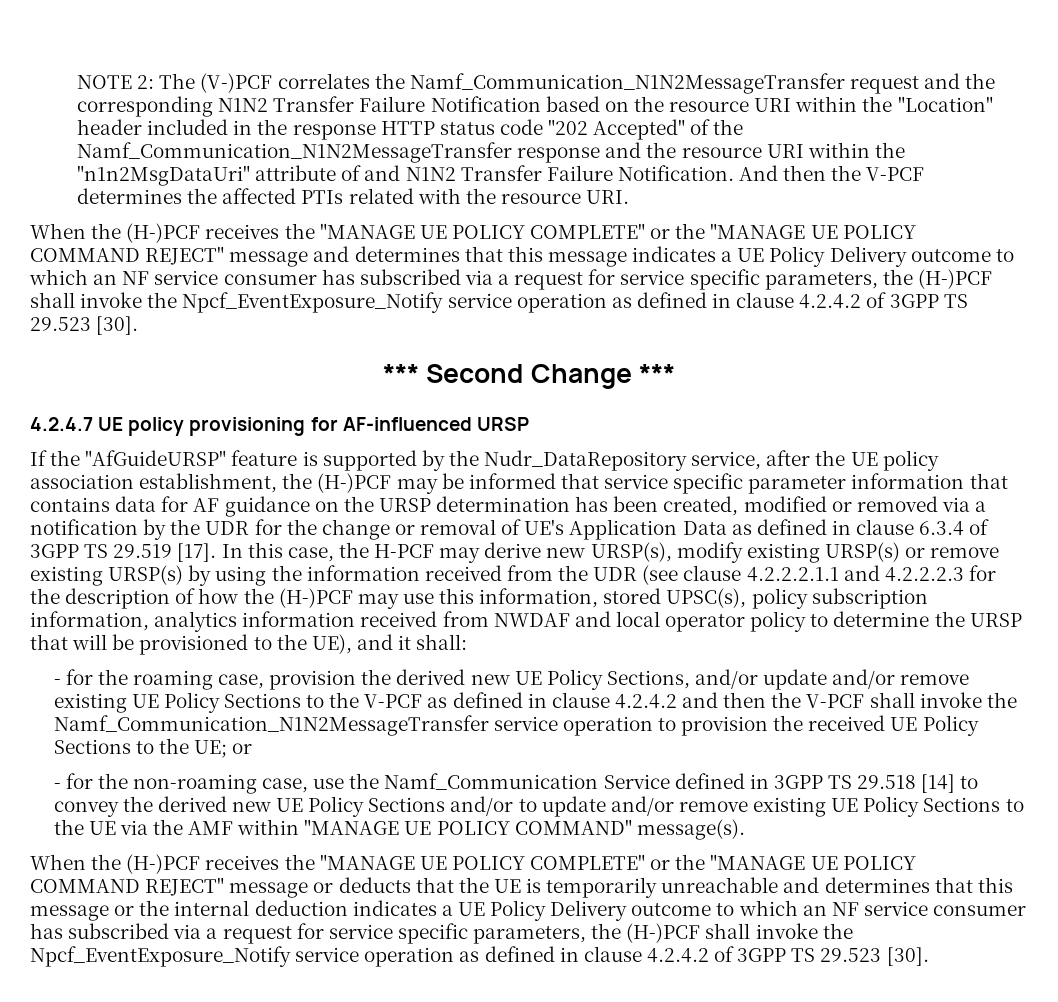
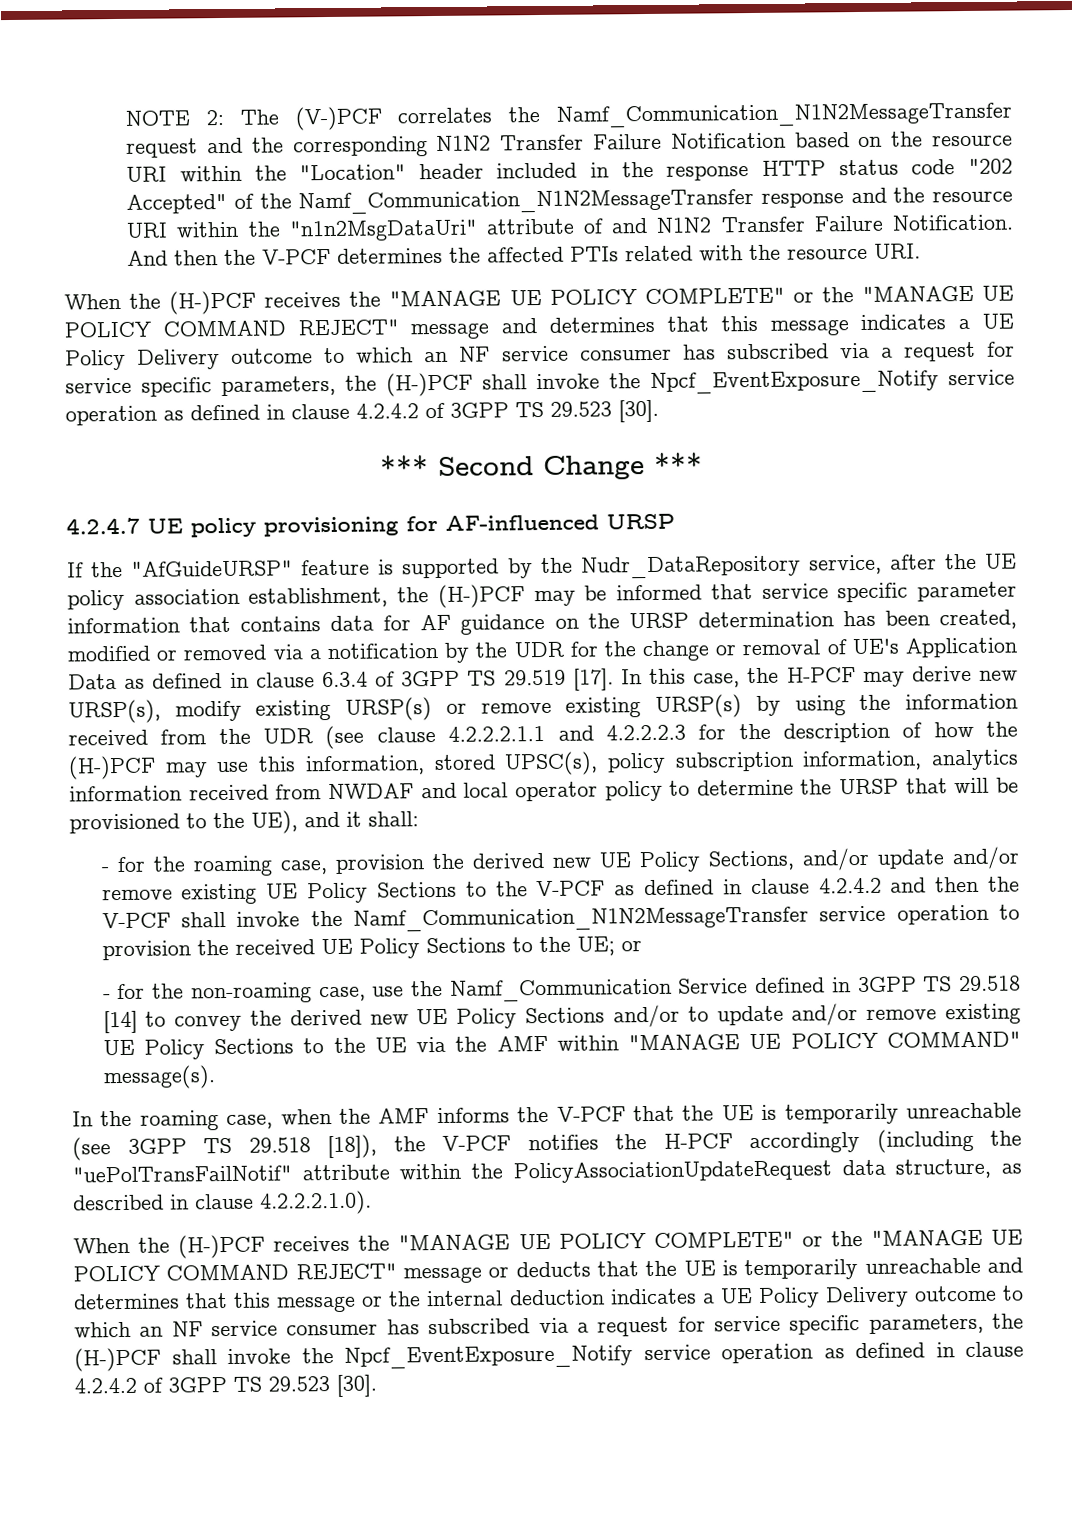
(745, 829) none -> [72,1102,1022,1131] [72,1128,1022,1161] [72,1158,1022,1184] [73,1190,372,1215] // In the roaming case, when the AMF informs the V-PCF that the UE is temporarily unreachable (see 3GPP TS 29.518 [18]), the V-PCF notifies the H-PCF accordingly (including the "uePolTransFailNotif" attribute within the PolicyAssociationUpdateRequest data structure, as described in clause 4.2.2.2.1.0).

